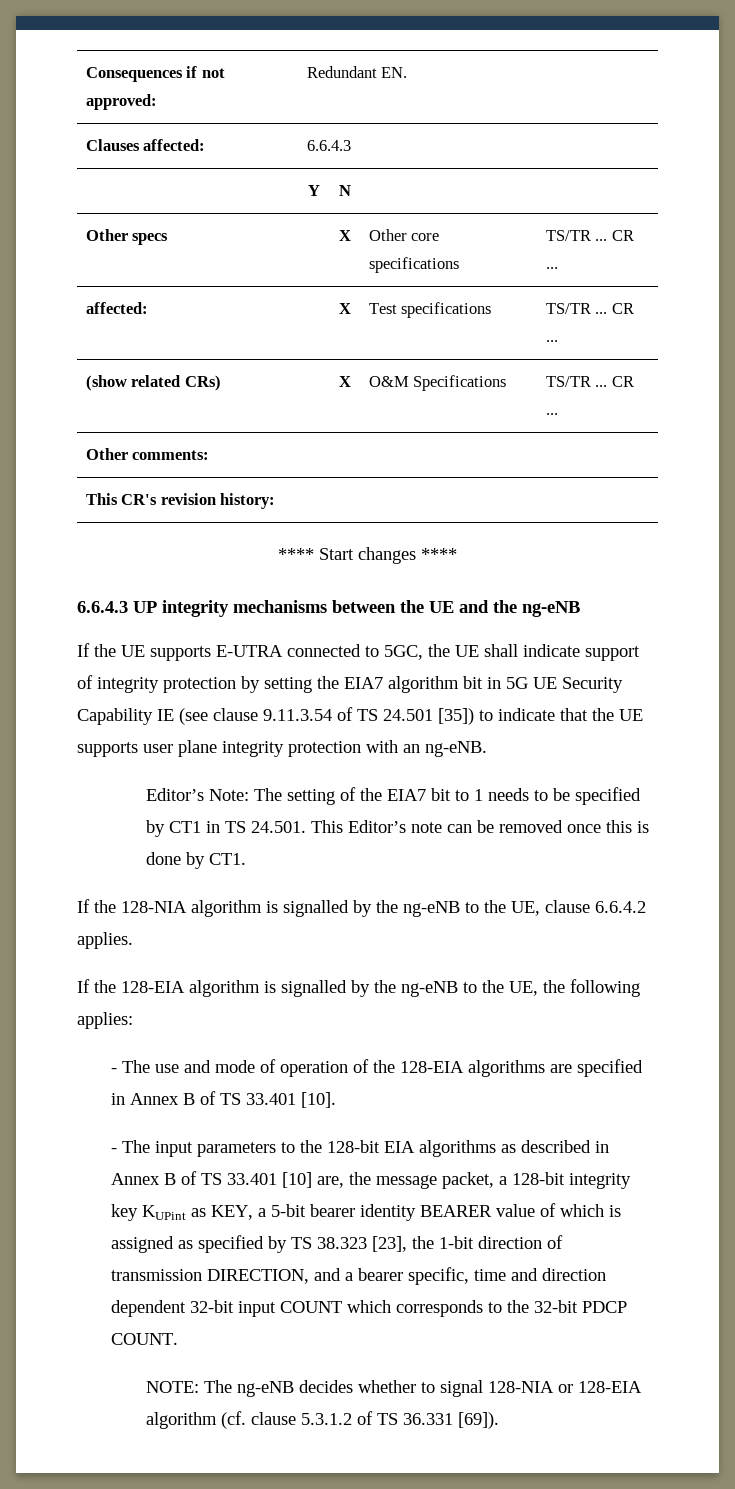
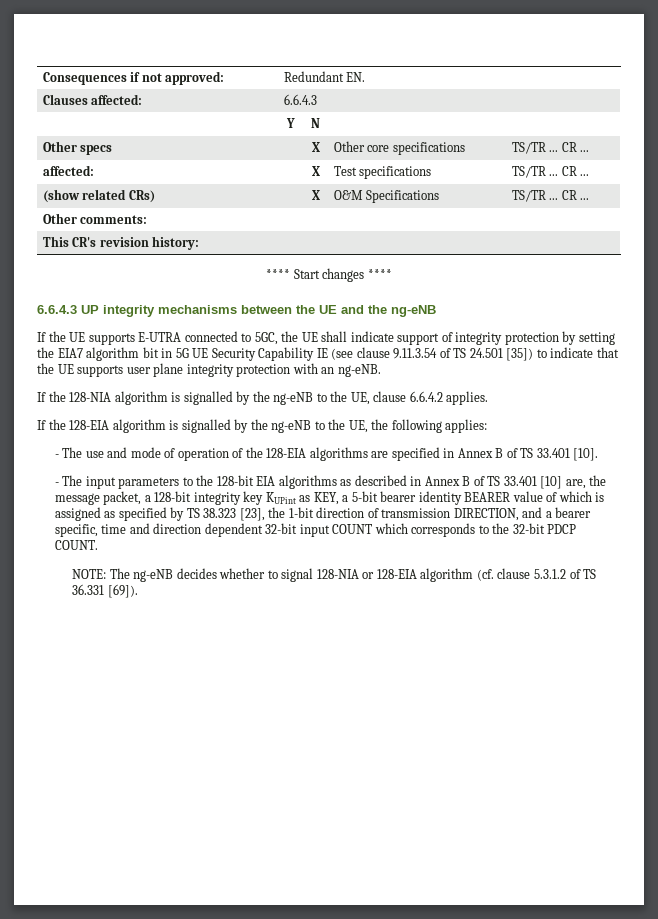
[145,787,641,805] [145,820,649,837] [145,852,246,869] // Editor’s Note: The setting of the EIA7 bit to 1 needs to be specified by CT1 in TS 24.501. This Editor’s note can be removed once this is done by CT1. -> (381, 370) none

